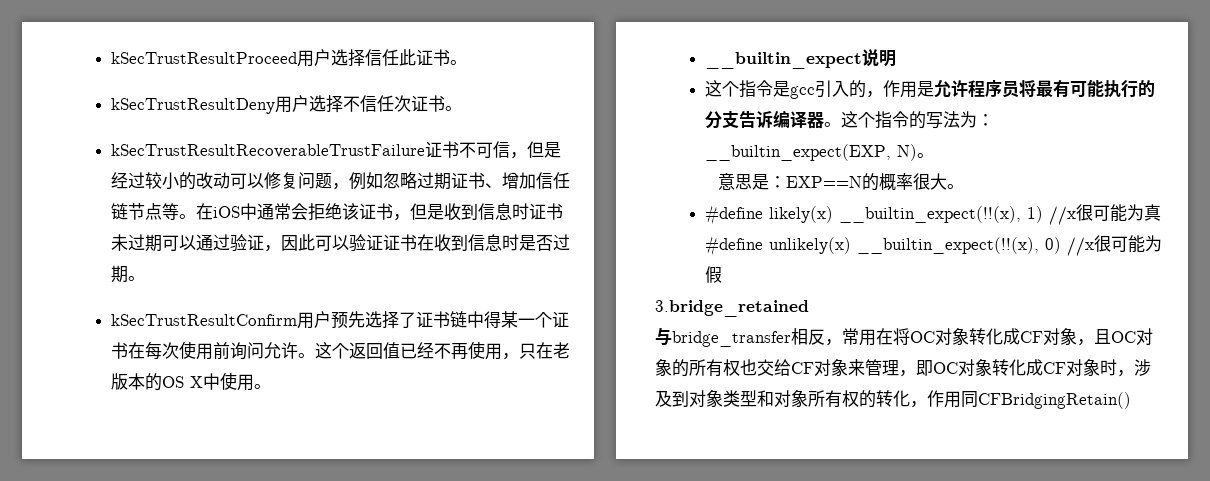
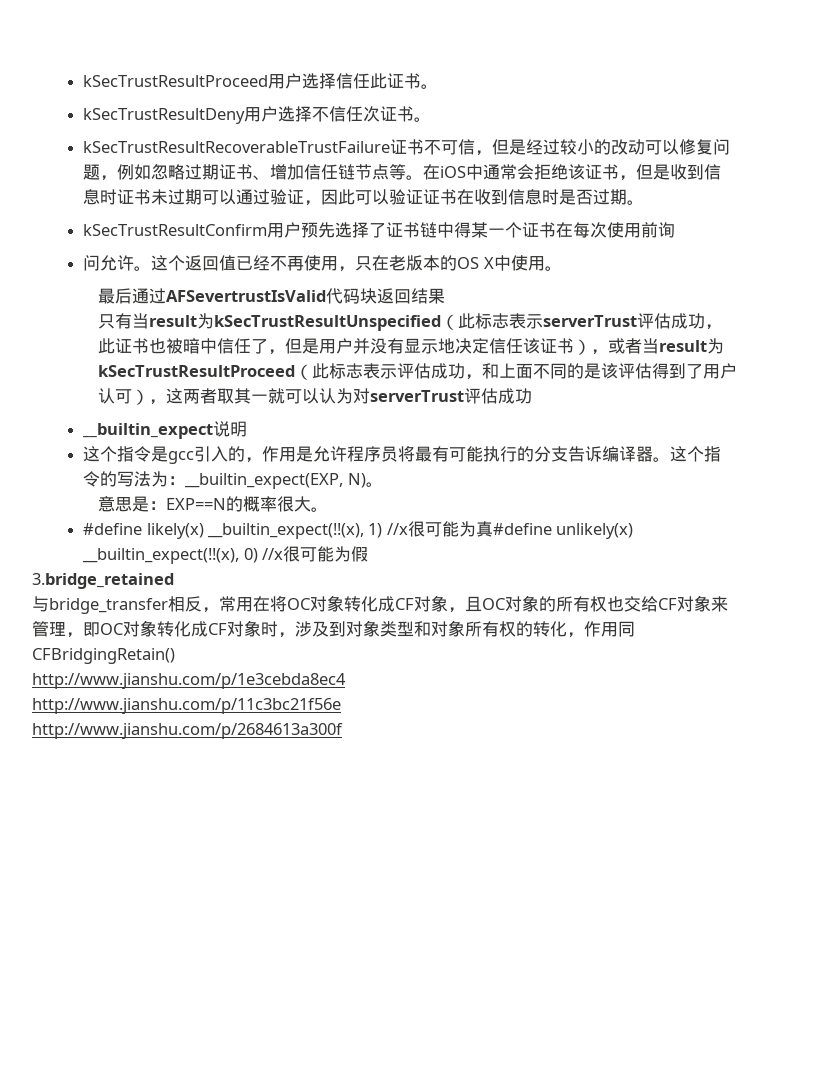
(248, 351) none -> (676, 230) //
(272, 386) none -> [97,288,445,304] [97,313,722,331] [97,338,724,355] [97,363,737,380] [97,388,532,405] // 最后通过AFSevertrustIsValid代码块返回结果 // 只有当result为kSecTrustResultUnspecified（此标志表示serverTrust评估成功，此证书也被暗中信任了，但是用户并没有显示地决定信任该证书），或者当result为kSecTrustResultProceed（此标志表示评估成功，和上面不同的是该评估得到了用户认可），这两者取其一就可以认为对serverTrust评估成功
(1131, 400) none -> [32,673,346,689] [32,698,341,714] [32,723,343,739] // http://www.jianshu.com/p/1e3cebda8ec4 // http://www.jianshu.com/p/11c3bc21f56e // http://www.jianshu.com/p/2684613a300f

